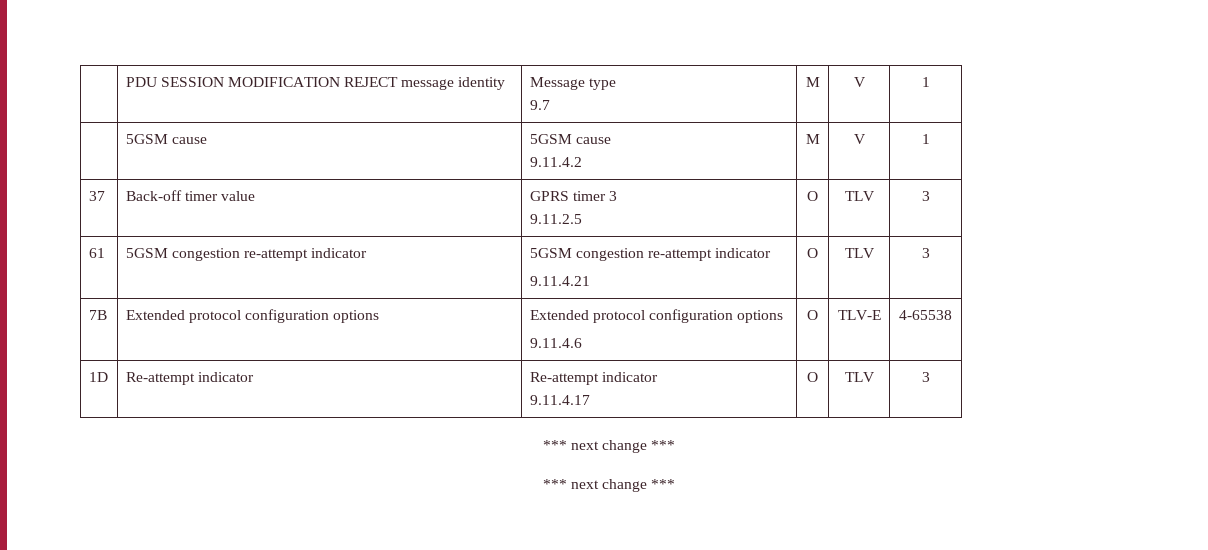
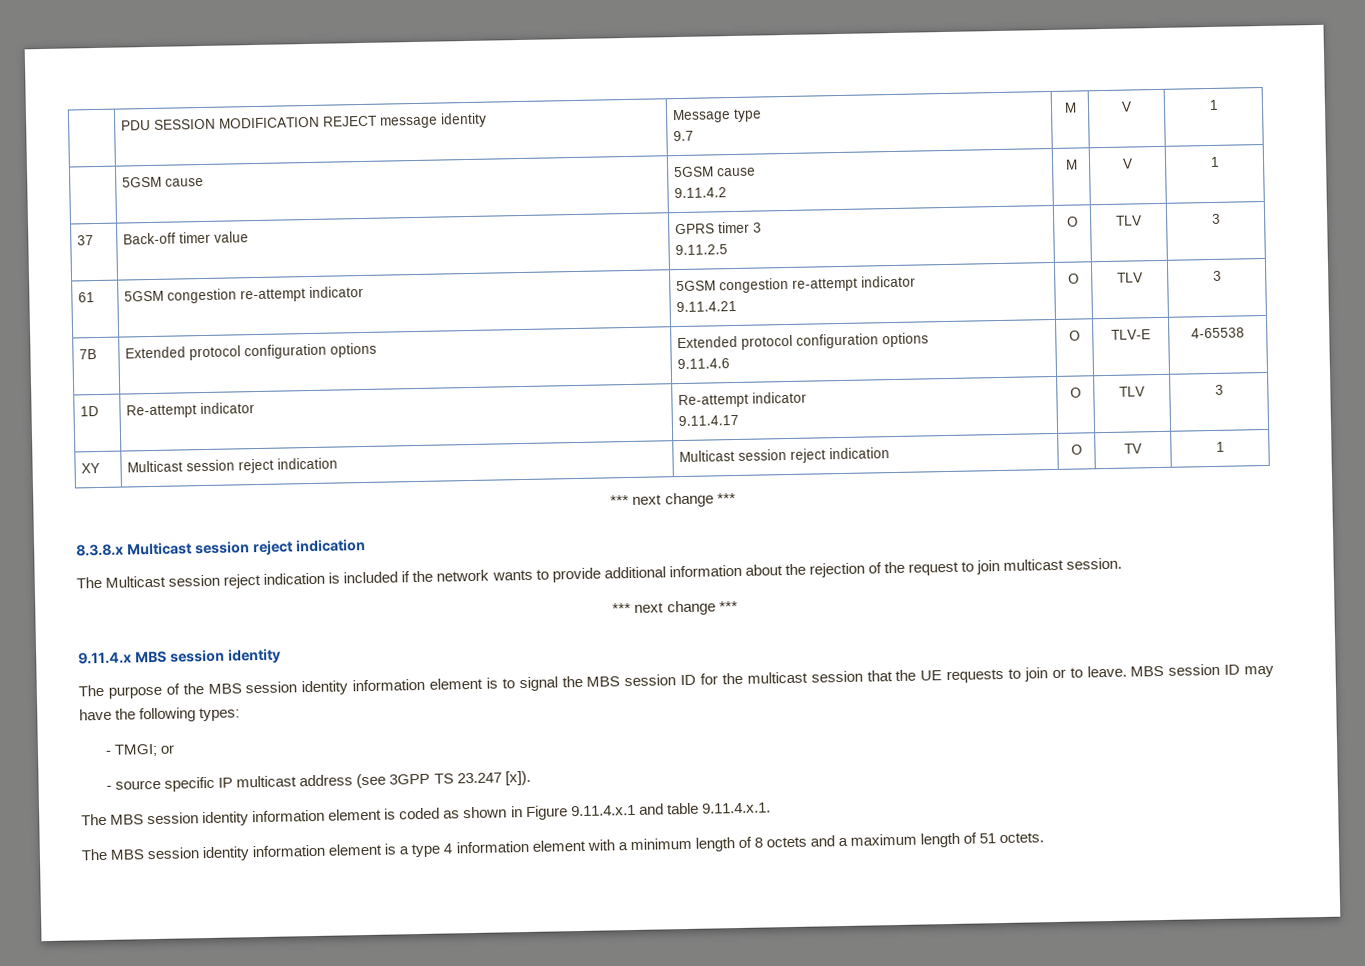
[542,440,676,453] [542,479,676,492] // *** next change *** // *** next change *** -> [80,462,100,474] [126,457,338,474] [678,447,890,463] [1070,444,1083,455] [1124,443,1142,454] [1215,441,1225,452] [610,492,736,508] [76,538,366,557] [76,557,1123,589] [612,600,738,616] [78,648,281,665] [78,663,1274,699] [79,707,241,723] [105,743,176,757] [106,770,531,792] [81,802,771,827] [81,832,1045,862] // XY | Multicast session reject indication | Multicast session reject indication | O | TV | 1 // *** next change *** // 8.3.8.x Multicast session reject indication // The Multicast session reject indication is included if the network wants to provide additional information about the rejection of the request to join multicast session. // *** next change *** // 9.11.4.x MBS session identity // The purpose of the MBS session identity information element is to signal the MBS session ID for the multicast session that the UE requests to join or to leave. MBS session ID may have the following types: // - TMGI; or // - source specific IP multicast address (see 3GPP TS 23.247 [x]). // The MBS session identity information element is coded as shown in Figure 9.11.4.x.1 and table 9.11.4.x.1. // The MBS session identity information element is a type 4 information element with a minimum length of 8 octets and a maximum length of 51 octets.

